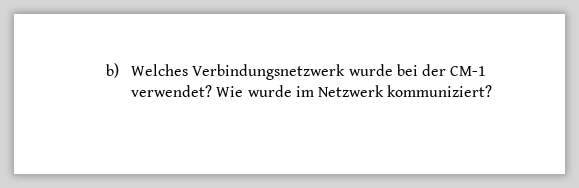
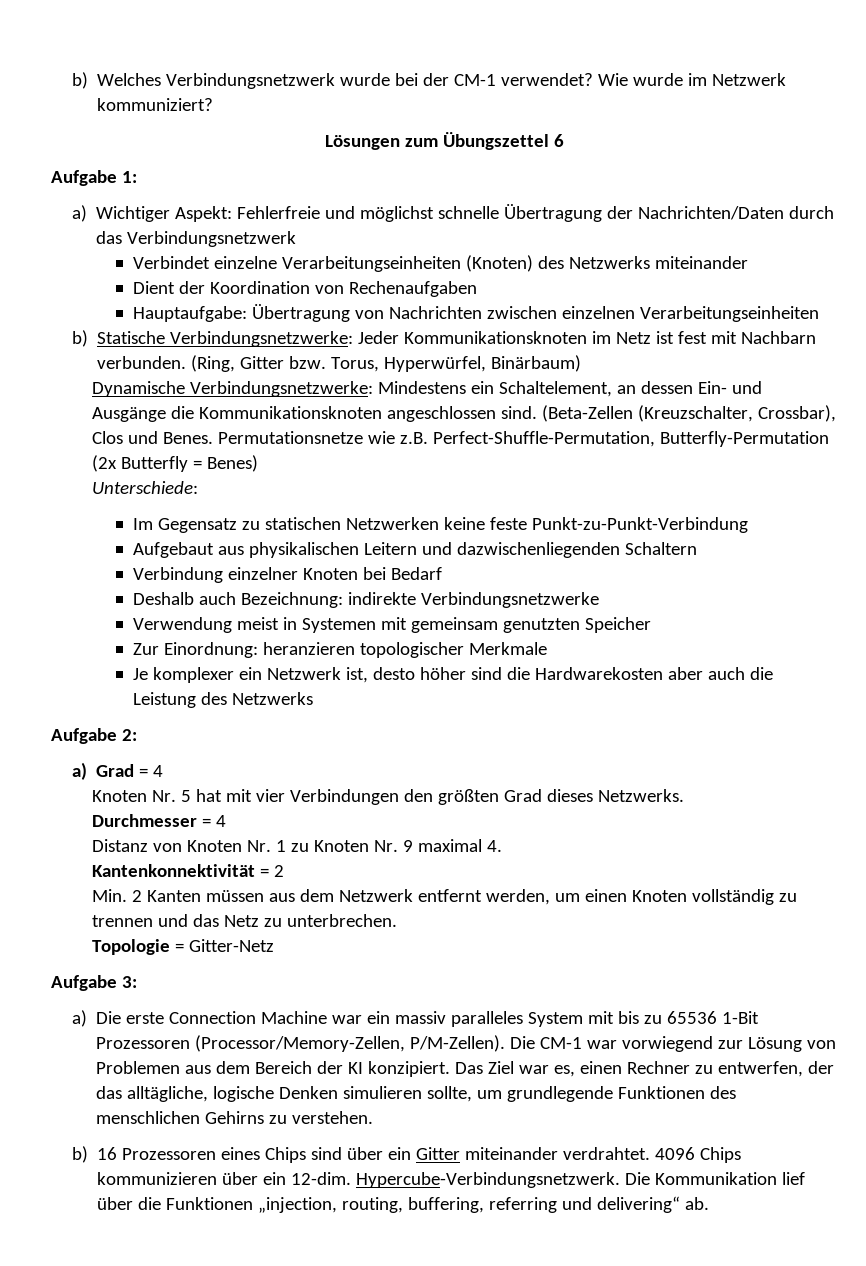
(493, 91) none -> [325,132,564,150] [51,170,137,186] [71,204,834,222] [95,231,296,247] [133,255,749,272] [133,281,478,297] [133,304,820,322] [71,330,816,347] [96,355,581,372] [92,381,763,397] [92,405,837,422] [92,431,830,447] [92,455,259,472] [92,481,199,494] [133,517,749,533] [133,542,698,558] [133,567,443,583] [133,592,600,608] [133,617,652,633] [133,642,548,658] [133,667,774,683] [133,692,314,708] [51,728,137,744] [71,762,163,780] [92,789,685,805] [92,814,227,827] [92,839,503,852] [92,864,285,877] [92,889,798,905] [92,914,398,927] [92,939,275,955] [51,975,137,991] [71,1010,759,1027] [95,1035,836,1052] [95,1061,834,1077] [95,1086,736,1102] [95,1111,373,1124] [71,1146,741,1163] [96,1172,805,1188] [96,1196,709,1213] // Lösungen zum Übungszettel 6 // Aufgabe 1: // a) Wichtiger Aspekt: Fehlerfreie und möglichst schnelle Übertragung der Nachrichten/Daten durch das Verbindungsnetzwerk // Verbindet einzelne Verarbeitungseinheiten (Knoten) des Netzwerks miteinander // Dient der Koordination von Rechenaufgaben // Hauptaufgabe: Übertragung von Nachrichten zwischen einzelnen Verarbeitungseinheiten // b) Statische Verbindungsnetzwerke: Jeder Kommunikationsknoten im Netz ist fest mit Nachbarn verbunden. (Ring, Gitter bzw. Torus, Hyperwürfel, Binärbaum) // Dynamische Verbindungsnetzwerke: Mindestens ein Schaltelement, an dessen Ein- und Ausgänge die Kommunikationsknoten angeschlossen sind. (Beta-Zellen (Kreuzschalter, Crossbar), Clos und Benes. Permutationsnetze wie z.B. Perfect-Shuffle-Permutation, Butterfly-Permutation (2x Butterfly = Benes) // Unterschiede: // Im Gegensatz zu statischen Netzwerken keine feste Punkt-zu-Punkt-Verbindung // Aufgebaut aus physikalischen Leitern und dazwischenliegenden Schaltern // Verbindung einzelner Knoten bei Bedarf // Deshalb auch Bezeichnung: indirekte Verbindungsnetzwerke // Verwendung meist in Systemen mit gemeinsam genutzten Speicher // Zur Einordnung: heranzieren topologischer Merkmale // Je komplexer ein Netzwerk ist, desto höher sind die Hardwarekosten aber auch die Leistung des Netzwerks // Aufgabe 2: // a) Grad = 4 // Knoten Nr. 5 hat mit vier Verbindungen den größten Grad dieses Netzwerks. // Durchmesser = 4 // Distanz von Knoten Nr. 1 zu Knoten Nr. 9 maximal 4. // Kantenkonnektivität = 2 // Min. 2 Kanten müssen aus dem Netzwerk entfernt werden, um einen Knoten vollständig zu trennen und das Netz zu unterbrechen. // Topologie = Gitter-Netz // Aufgabe 3: // a) Die erste Connection Machine war ein massiv paralleles System mit bis zu 65536 1-Bit Prozessoren (Processor/Memory-Zellen, P/M-Zellen). Die CM-1 war vorwiegend zur Lösung von Problemen aus dem Bereich der KI konzipiert. Das Ziel war es, einen Rechner zu entwerfen, der das alltägliche, logische Denken simulieren sollte, um grundlegende Funktionen des menschlichen Gehirns zu verstehen. // b) 16 Prozessoren eines Chips sind über ein Gitter miteinander verdrahtet. 4096 Chips kommunizieren über ein 12-dim. Hypercube-Verbindungsnetzwerk. Die Kommunikation lief über die Funktionen „injection, routing, buffering, referring und delivering“ ab.

